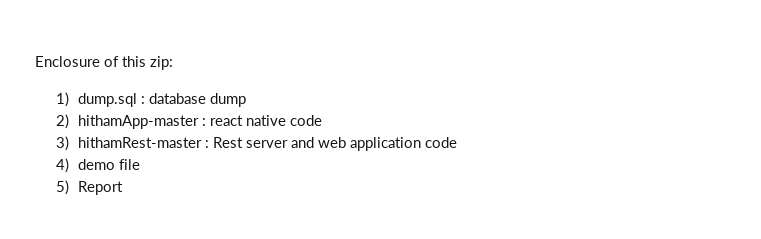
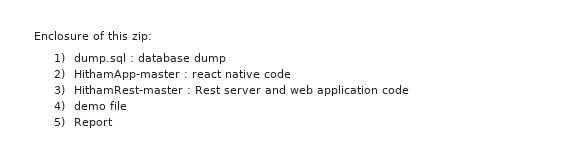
[77,115,199,129] hithamApp-master -> [74,69,181,80] HithamApp-master
[77,137,202,148] hithamRest-master -> [74,85,184,94] HithamRest-master

